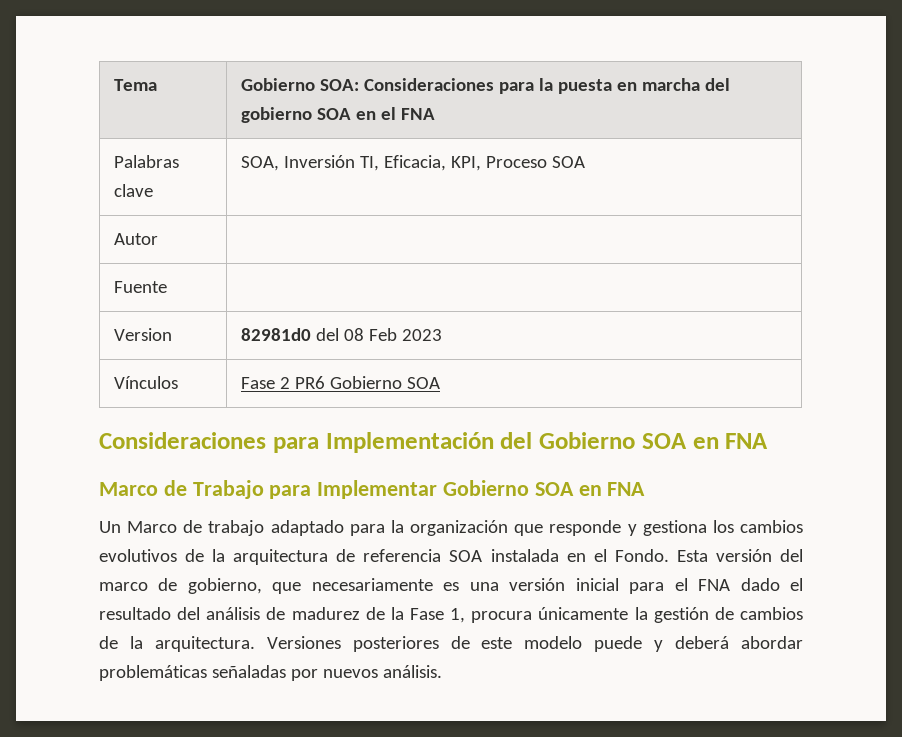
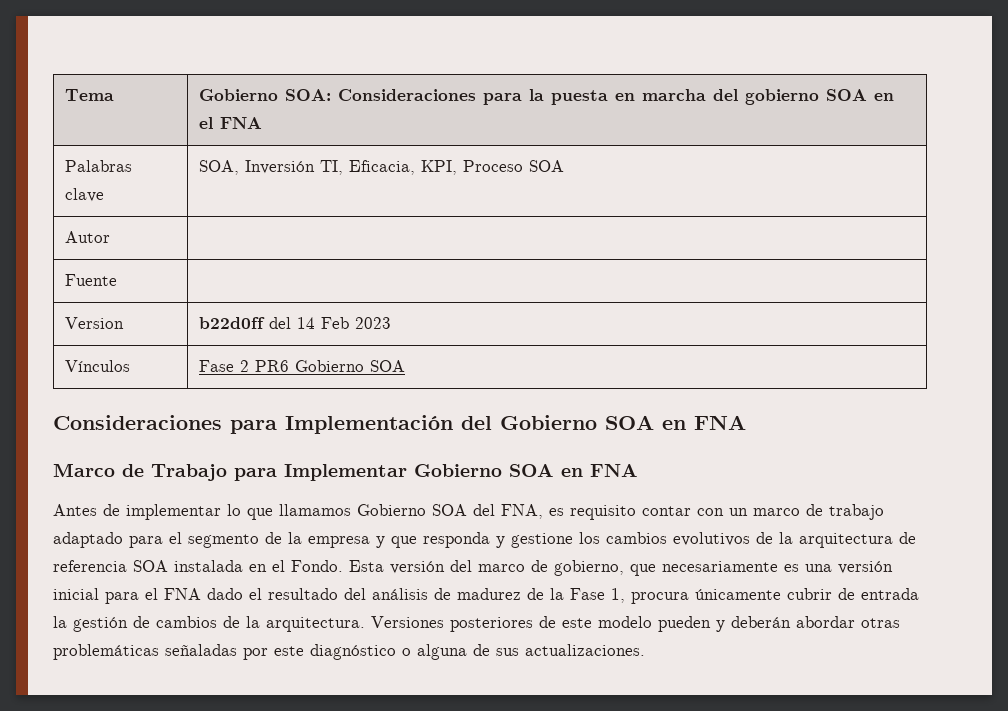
[240,328,364,341] 82981d0 del 08 -> [199,317,316,329] b22d0ff del 14
[99,520,707,536] Un Marco de trabajo adaptado para la organización que responde y gestiona -> [53,504,884,520] [53,532,573,548] Antes de implementar lo que llamamos Gobierno SOA del FNA, es requisito contar con un marco de trabajo adaptado para el segmento de la empresa y que responda y gestione
(629, 613) none -> [787,588,919,600] cubrir de entrada
[594,636,803,652] [99,665,442,681] puede y deberá abordar problemáticas señaladas por nuevos análisis. -> [658,616,900,632] [53,644,645,660] pueden y deberán abordar otras problemáticas señaladas por este diagnóstico o alguna de sus actualizaciones.

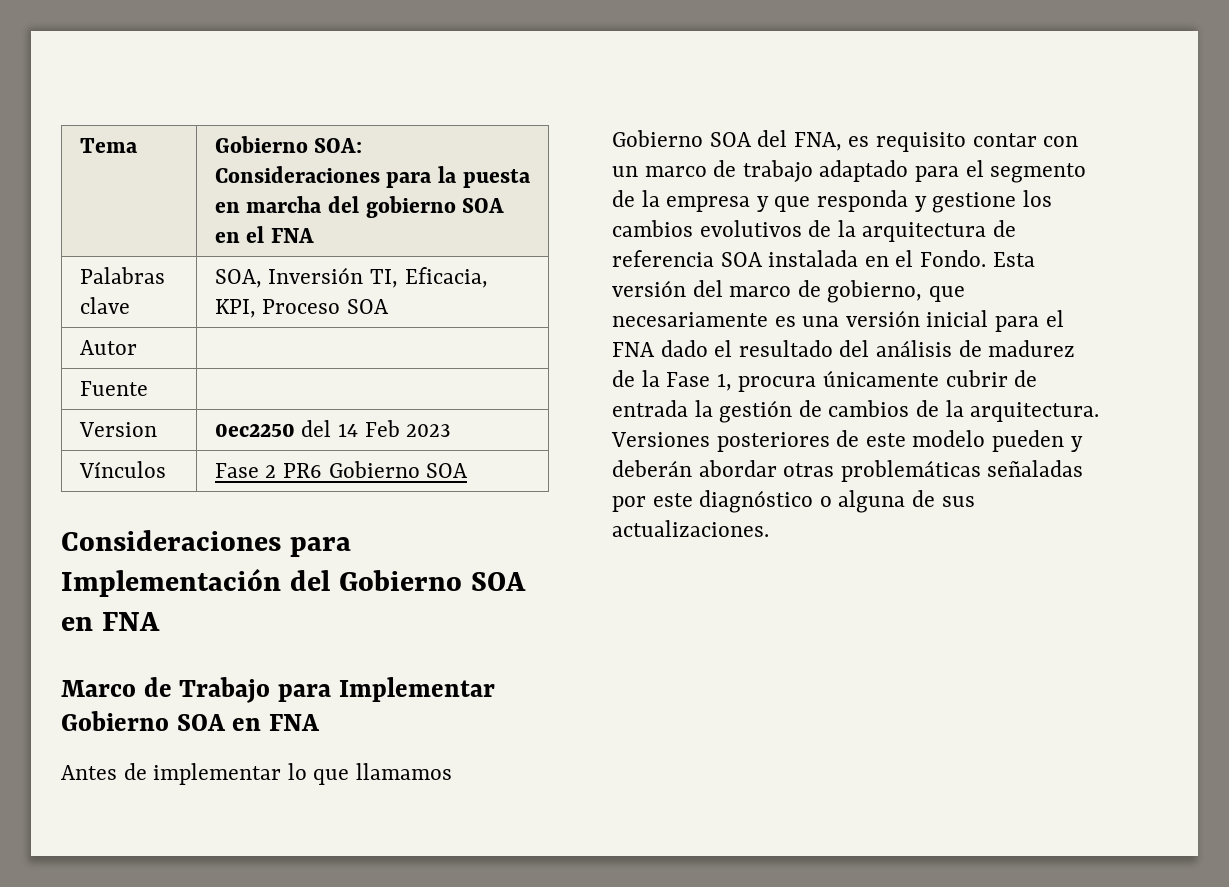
[199,317,266,329] b22d0ff -> [214,423,295,437] 0ec2250

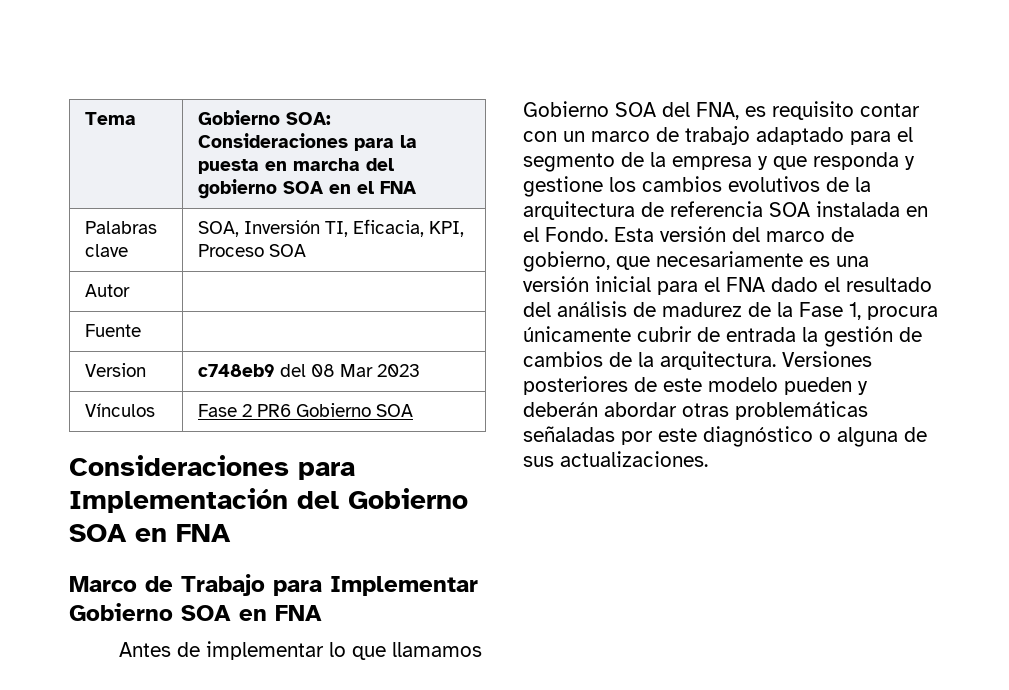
[214,420,400,437] 0ec2250 del 14 Feb -> [197,364,373,377] c748eb9 del 08 Mar

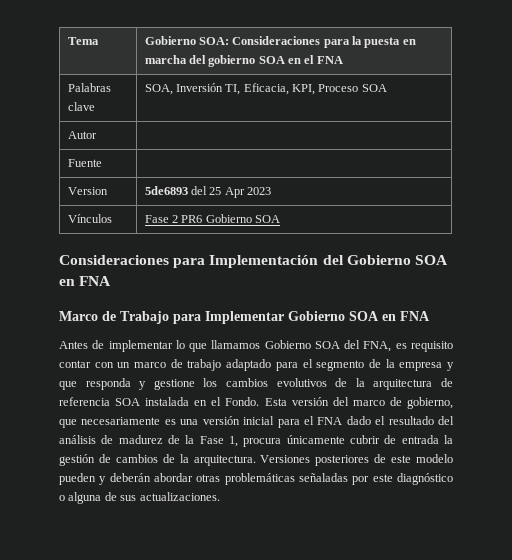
[197,364,373,377] c748eb9 del 08 Mar -> [144,186,245,198] 5de6893 del 25 Apr

